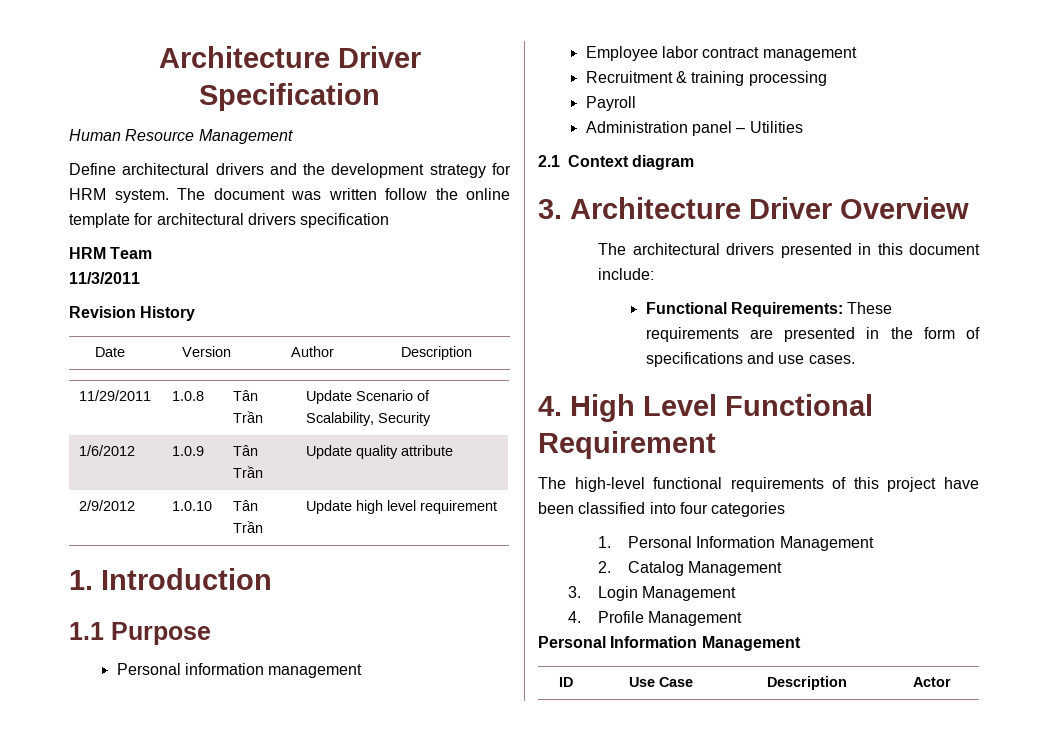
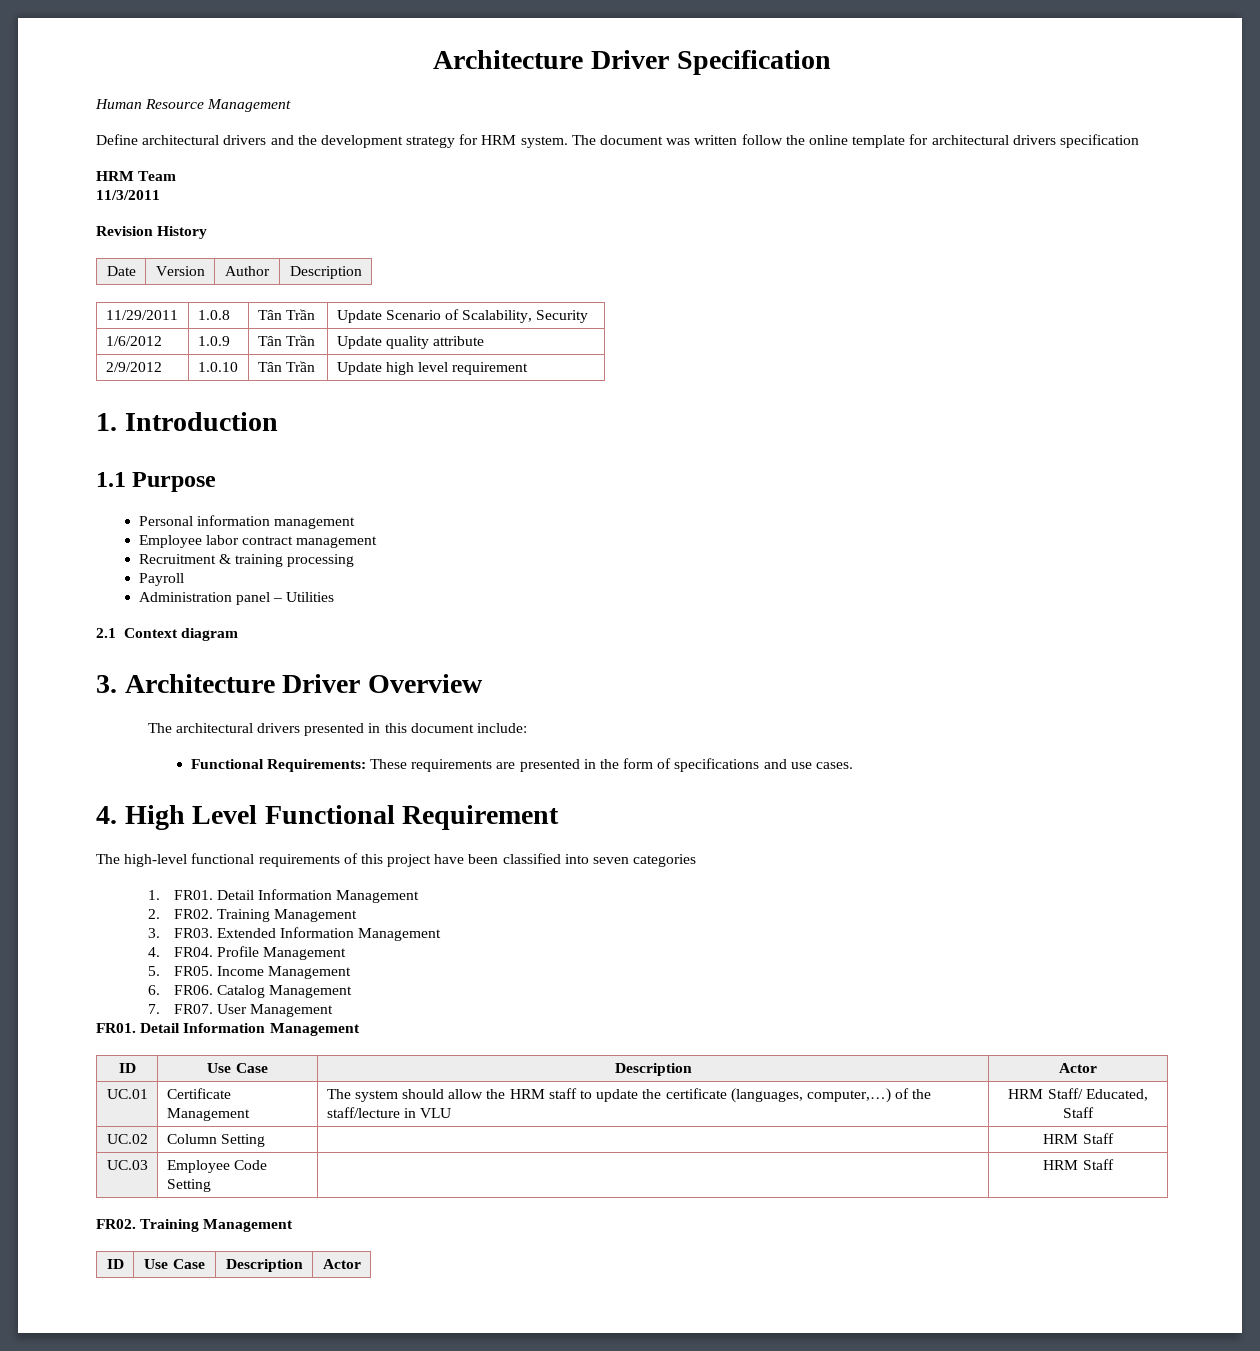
[679,502,708,514] four -> [593,857,630,864] seven
[628,536,693,548] Personal -> [173,890,254,900] FR01. Detail
[628,561,783,576] [568,586,737,601] [568,611,743,626] [538,636,606,648] Catalog Management // 3. Login Management // 4. Profile Management // Personal -> [173,909,357,922] [147,927,442,941] [147,946,346,960] [147,966,351,979] [147,985,352,998] [147,1004,333,1017] [96,1023,181,1033] FR02. Training Management // 3. FR03. Extended Information Management // 4. FR04. Profile Management // 5. FR05. Income Management // 6. FR06. Catalog Management // 7. FR07. User Management // FR01. Detail
(951, 682) none -> [106,1089,148,1099] [166,1088,231,1099] [166,1108,250,1121] [326,1088,932,1103] [326,1107,452,1118] [1008,1088,1148,1101] [1063,1107,1094,1118] [106,1134,148,1144] [166,1134,265,1147] [1043,1133,1114,1144] [106,1160,148,1170] [166,1160,267,1173] [166,1179,211,1192] [1043,1159,1114,1170] [96,1219,294,1232] [106,1259,124,1269] [144,1259,205,1269] [225,1259,303,1272] [322,1259,361,1269] // UC.01 | Certificate Management | The system should allow the HRM staff to update the certificate (languages, computer,…) of the staff/lecture in VLU | HRM Staff/ Educated, Staff // UC.02 | Column Setting | | HRM Staff // UC.03 | Employee Code Setting | | HRM Staff // FR02. Training Management // ID | Use Case | Description | Actor

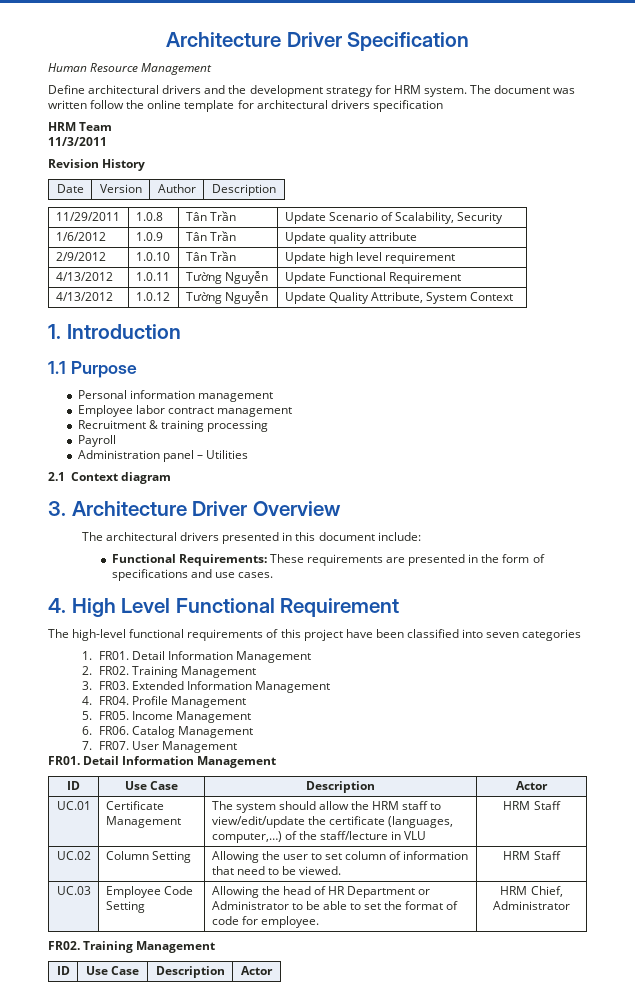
(529, 368) none -> [55,272,113,281] [135,272,170,281] [185,271,268,284] [284,272,461,284] [55,292,113,301] [135,292,170,301] [185,291,268,304] [284,292,514,304] // 4/13/2012 | 1.0.11 | Tường Nguyễn | Update Functional Requirement // 4/13/2012 | 1.0.12 | Tường Nguyễn | Update Quality Attribute, System Context
[596,1089,639,1102] update -> [211,816,305,828] view/edit/update
[1047,1088,1148,1101] Staff/ Educated, -> (531, 805) none
(265, 1140) none -> [211,851,469,863] [211,866,342,875] Allowing the user to set column of information that need to be viewed.
[1043,1159,1114,1170] | HRM Staff -> [211,886,431,898] [211,901,459,910] [211,916,319,928] [500,886,563,897] [493,901,570,910] Allowing the head of HR Department or Administrator to be able to set the format of code for employee. | HRM Chief, Administrator

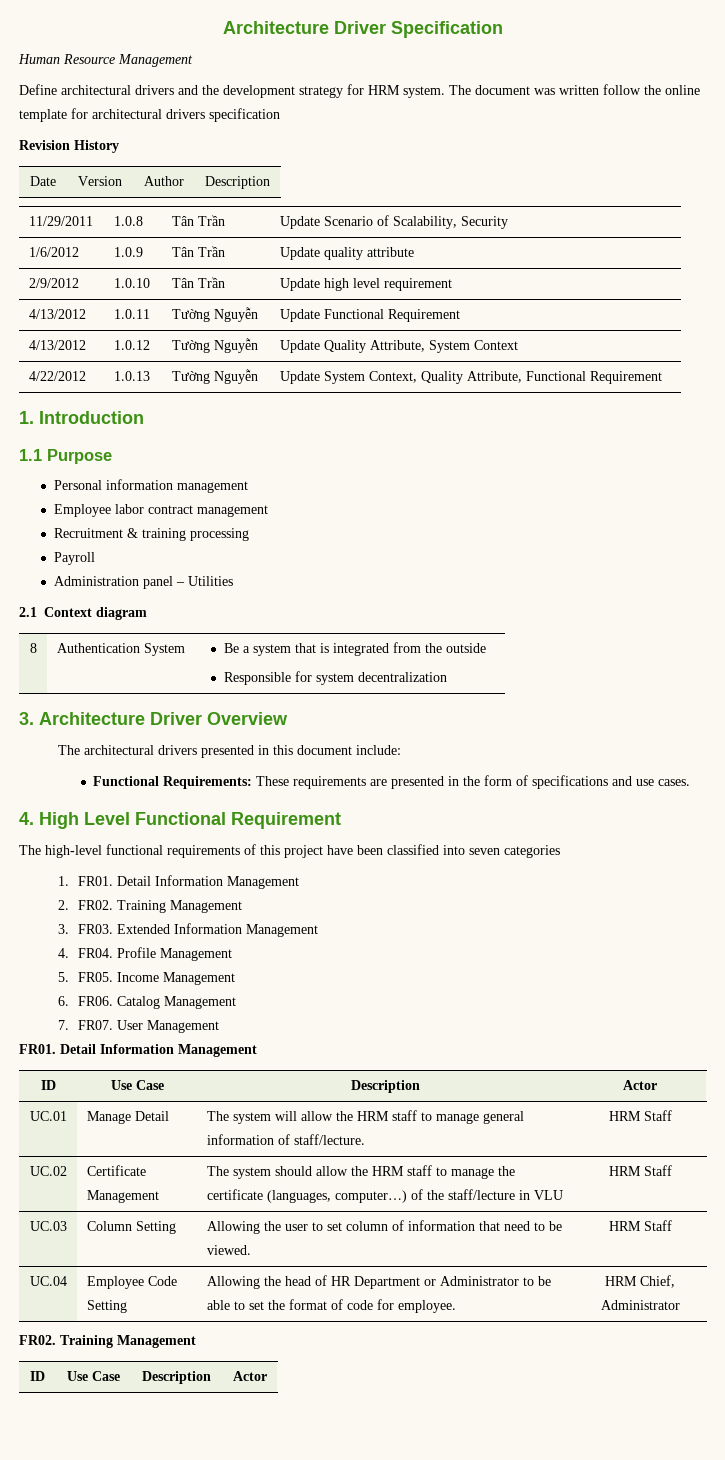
[48,122,113,131] [48,137,107,146] // HRM Team // 11/3/2011 -> (280, 115) none
(514, 296) none -> [29,371,87,381] [114,371,151,381] [172,369,259,384] [280,371,663,384] // 4/22/2012 | 1.0.13 | Tường Nguyễn | Update System Context, Quality Attribute, Functional Requirement
(171, 478) none -> [30,643,37,653] [57,643,186,656] [223,642,486,656] [223,671,447,685] // 8 | Authentication System | Be a system that is integrated from the outside // Responsible for system decentralization
(91, 805) none -> [87,1111,170,1124] [207,1110,525,1124] [207,1134,366,1145] [608,1110,672,1121] [30,1166,67,1176] | Manage Detail | The system will allow the HRM staff to manage general information of staff/lecture. | HRM Staff // UC.02
[211,816,305,828] view/edit/update -> [451,1168,495,1179] manage
[211,831,282,843] computer,…) -> [335,1190,408,1203] computer…)
[56,851,91,860] UC.02 -> [30,1221,67,1231] UC.03
[56,886,91,895] UC.03 -> [30,1276,67,1286] UC.04

